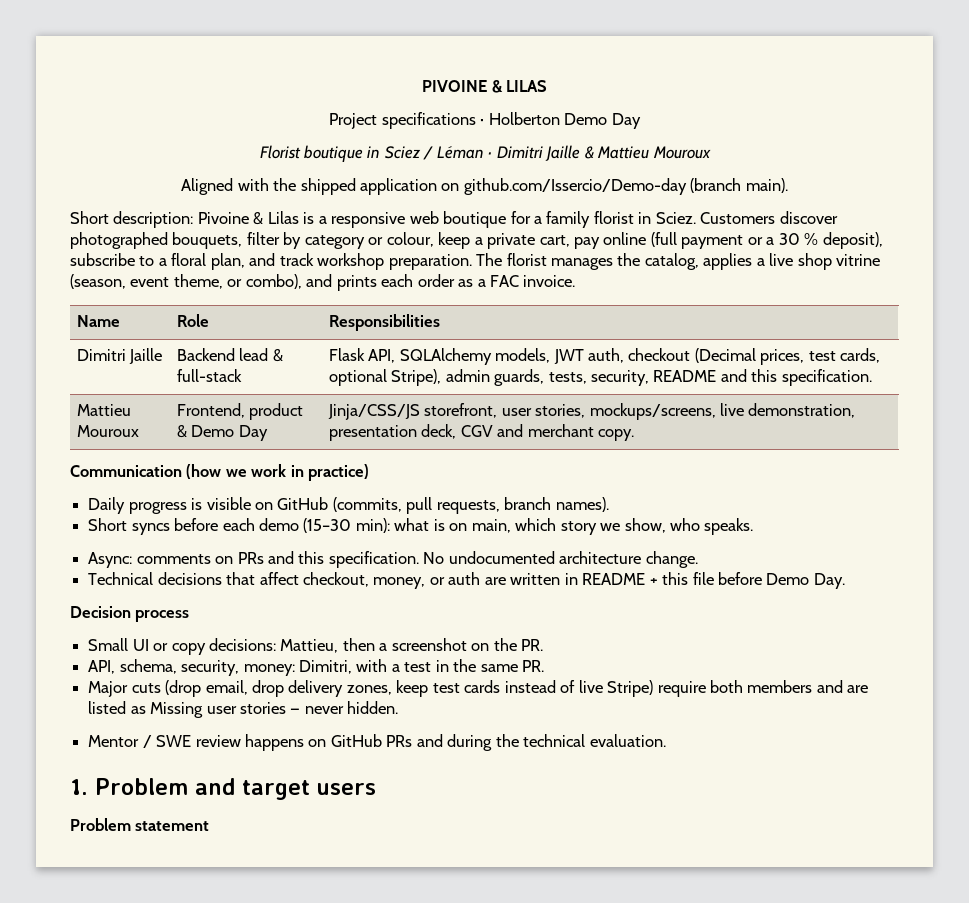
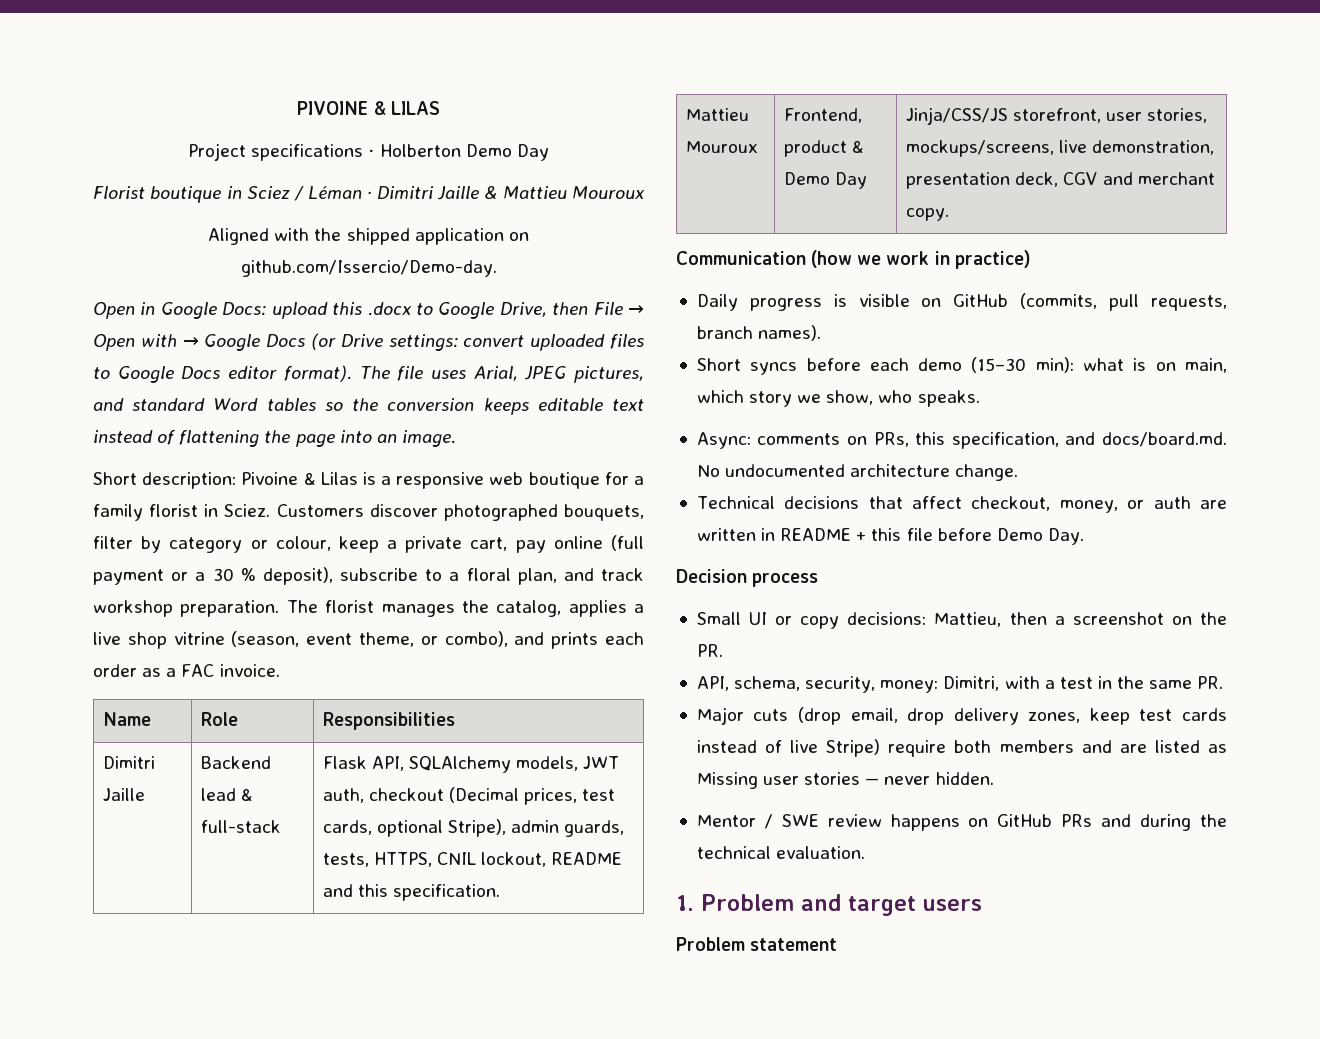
[463,178,788,195] github.com/Issercio/Demo-day (branch main). -> [240,260,497,277] [93,302,645,319] [93,333,645,351] [93,365,644,383] [93,398,644,415] [93,430,456,447] github.com/Issercio/Demo-day. // Open in Google Docs: upload this .docx to Google Drive, then File → Open with → Google Docs (or Drive settings: convert uploaded files to Google Docs editor format). The file uses Arial, JPEG pictures, and standard Word tables so the conversion keeps editable text instead of flattening the page into an image.
[590,370,649,386] security, -> [373,852,547,867] HTTPS, CNIL lockout,
[237,551,419,568] PRs and this specification. -> [873,432,1227,449] PRs, this specification, and docs/board.md.

